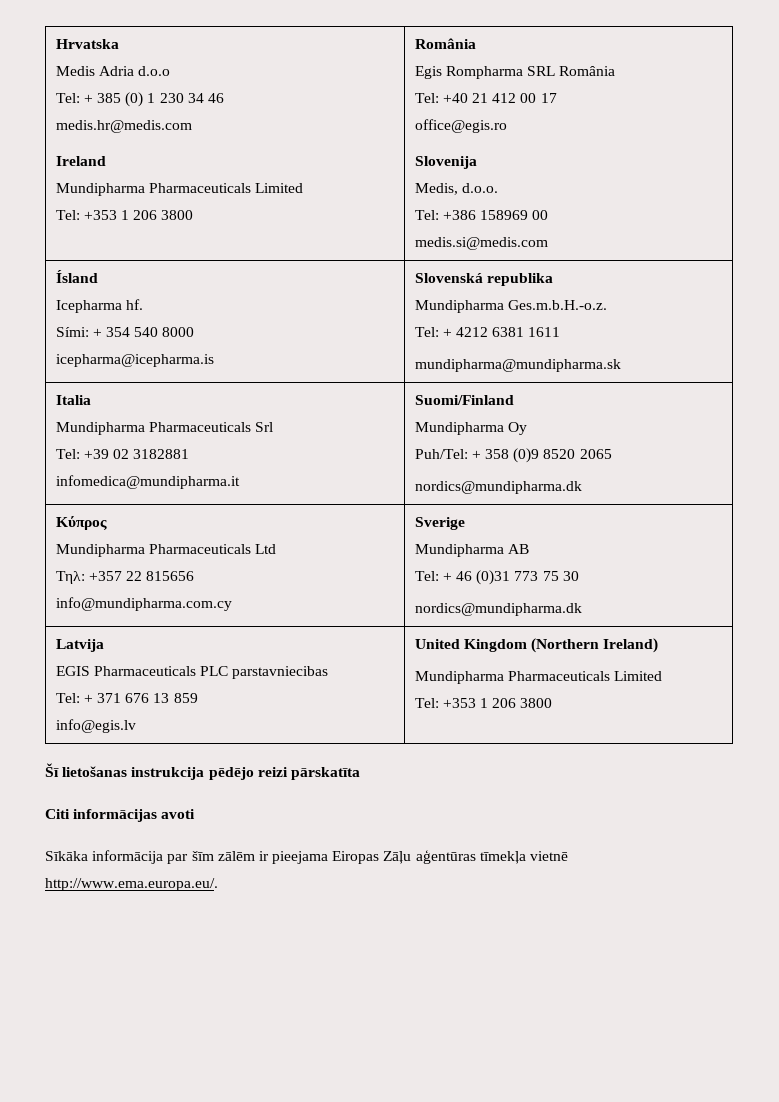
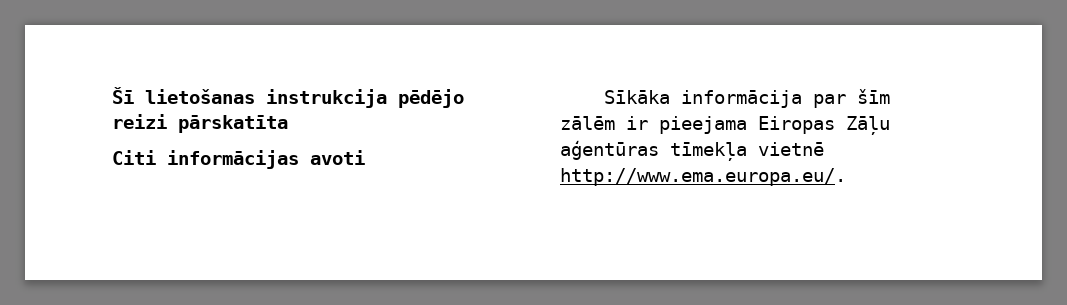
[55,39,119,49] [55,66,171,76] [55,92,225,107] [55,120,192,133] [55,156,106,166] [55,183,304,196] [55,210,194,220] [414,38,476,49] [414,66,616,79] [414,93,557,103] [414,119,507,133] [414,156,477,169] [414,183,498,195] [414,210,549,220] [414,237,548,250] [55,270,98,283] [55,299,143,313] [55,327,195,337] [55,354,214,367] [414,273,553,286] [414,300,607,313] [414,327,561,337] [414,359,621,372] [55,395,91,405] [55,422,274,435] [55,449,190,459] [55,475,240,489] [414,395,514,405] [414,422,527,435] [414,448,612,463] [414,481,582,494] [55,516,107,530] [55,544,277,557] [55,571,195,584] [55,597,232,611] [414,517,465,530] [414,544,529,557] [414,570,579,585] [414,603,582,616] [55,639,104,652] [55,666,329,679] [55,693,198,703] [55,719,136,733] [414,638,659,653] [414,671,663,684] [414,698,553,708] Hrvatska // Medis Adria d.o.o // Tel: + 385 (0) 1 230 34 46 // medis.hr@medis.com // Ireland // Mundipharma Pharmaceuticals Limited // Tel: +353 1 206 3800 | România // Egis Rompharma SRL România // Tel: +40 21 412 00 17 // office@egis.ro // Slovenija // Medis, d.o.o. // Tel: +386 158969 00 // medis.si@medis.com // Ísland // Icepharma hf. // Sími: + 354 540 8000 // icepharma@icepharma.is | Slovenská republika // Mundipharma Ges.m.b.H.-o.z. // Tel: + 4212 6381 1611 // mundipharma@mundipharma.sk // Italia // Mundipharma Pharmaceuticals Srl // Tel: +39 02 3182881 // infomedica@mundipharma.it | Suomi/Finland // Mundipharma Oy // Puh/Tel: + 358 (0)9 8520 2065 // nordics@mundipharma.dk // Κύπρος // Mundipharma Pharmaceuticals Ltd // Τηλ: +357 22 815656 // info@mundipharma.com.cy | Sverige // Mundipharma AB // Tel: + 46 (0)31 773 75 30 // nordics@mundipharma.dk // Latvija // EGIS Pharmaceuticals PLC parstavniecibas // Tel: + 371 676 13 859 // info@egis.lv | United Kingdom (Northern Ireland) // Mundipharma Pharmaceuticals Limited // Tel: +353 1 206 3800 // -> (112, 95) none

